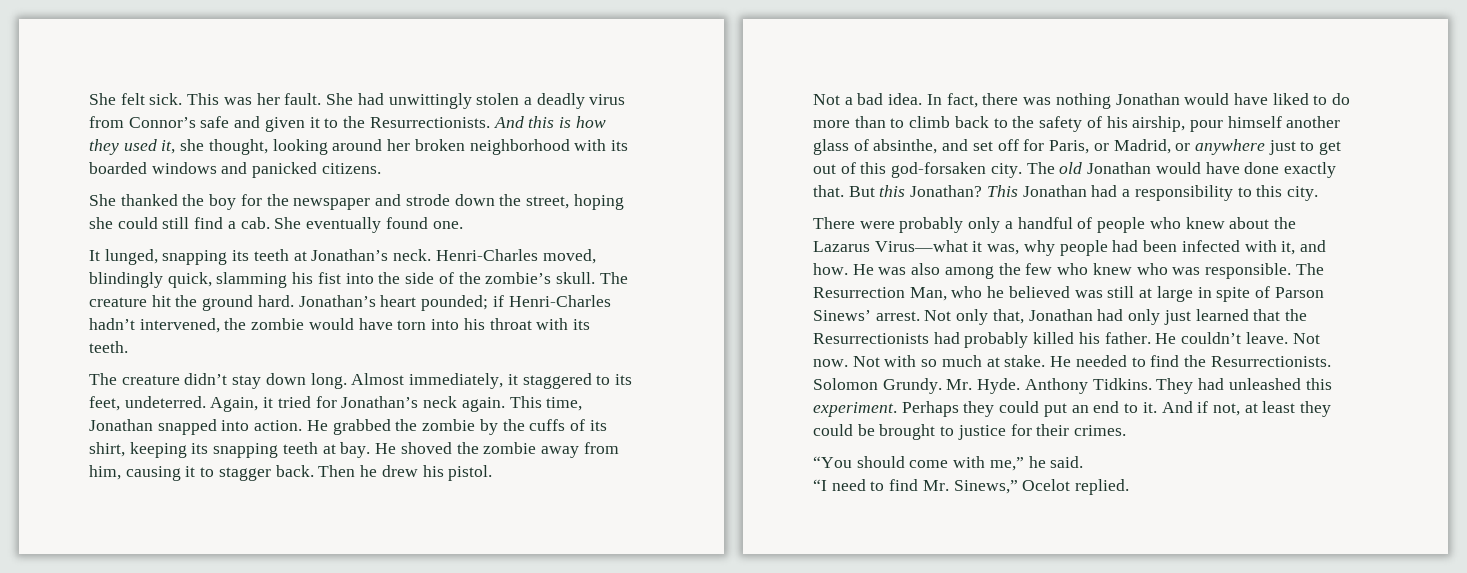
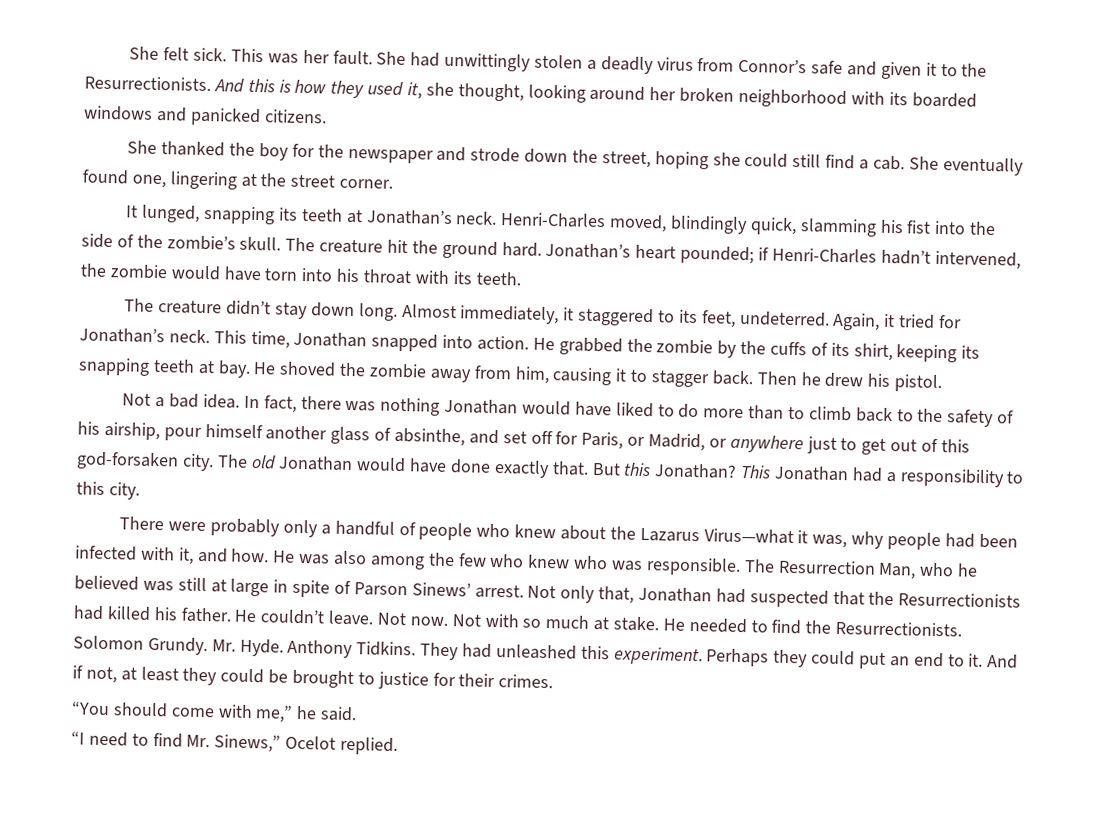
[432,221,463,229] one. -> [131,171,394,190] one, lingering at the street corner.
[423,396,505,412] neck again. -> [168,329,210,344] neck.
[1128,309,1249,325] only just learned -> [749,589,829,608] suspected
[964,332,1029,348] probably -> (104, 612) none

